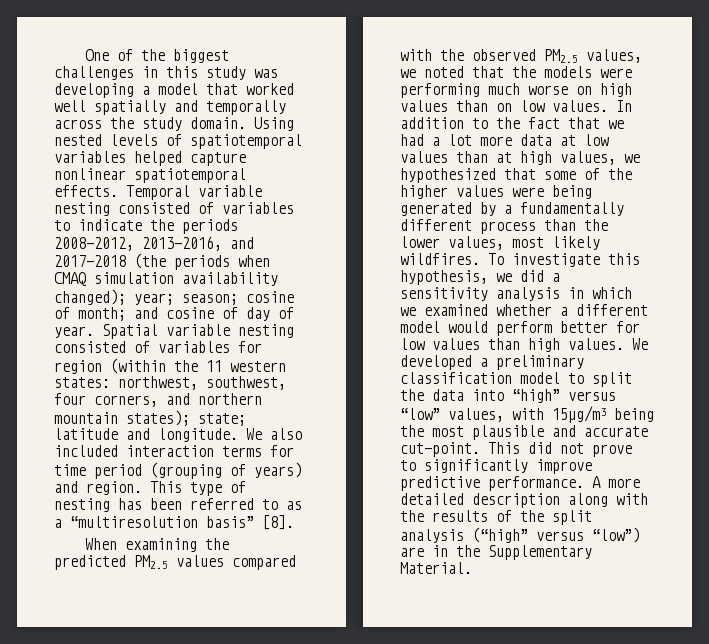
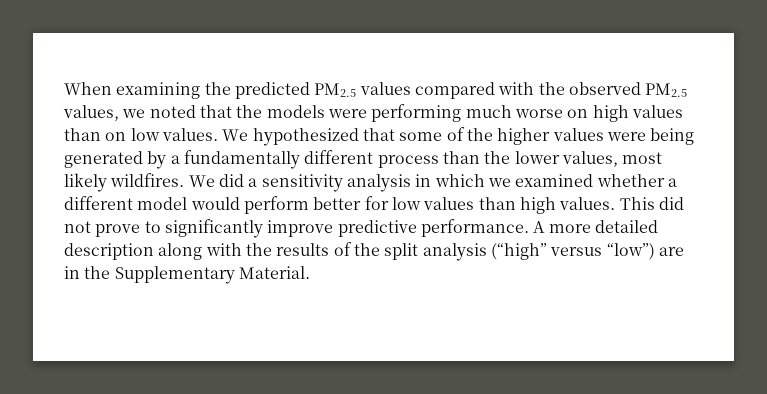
[85,49,230,63] [54,66,278,80] [54,83,294,98] [54,100,286,115] [54,117,294,131] [54,134,302,149] [54,151,246,166] [54,168,246,183] [54,185,262,200] [54,202,294,216] [54,219,238,234] [54,236,254,251] [54,253,270,270] [54,272,278,286] [54,289,294,305] [54,307,294,321] [54,324,294,339] [54,341,262,353] [54,358,286,374] [54,376,286,390] [54,393,262,407] [54,410,246,426] [54,428,302,442] [54,445,294,457] [54,462,302,479] [54,481,246,496] [54,498,302,512] [54,515,294,530] One of the biggest challenges in this study was developing a model that worked well spatially and temporally across the study domain. Using nested levels of spatiotemporal variables helped capture nonlinear spatiotemporal effects. Temporal variable nesting consisted of variables to indicate the periods 2008-2012, 2013-2016, and 2017-2018 (the periods when CMAQ simulation availability changed); year; season; cosine of month; and cosine of day of year. Spatial variable nesting consisted of variables for region (within the 11 western states: northwest, southwest, four corners, and northern mountain states); state; latitude and longitude. We also included interaction terms for time period (grouping of years) and region. This type of nesting has been referred to as a “multiresolution basis” [8]. // -> (64, 88) none
[616,100,632,112] [400,117,624,129] [400,134,609,146] [400,151,640,165] In addition to the fact that we had a lot more data at low values than at high values, we -> [222,129,249,141] We
[488,253,640,267] [400,270,512,285] To investigate this hypothesis, we -> [188,175,215,187] We
[632,338,648,350] [400,355,584,370] [400,372,632,387] [400,389,616,403] [400,406,654,423] [400,425,648,440] [400,442,480,457] We developed a preliminary classification model to split the data into “high” versus “low” values, with 15µg/m3 being the most plausible and accurate cut-point. -> (616, 203) none

